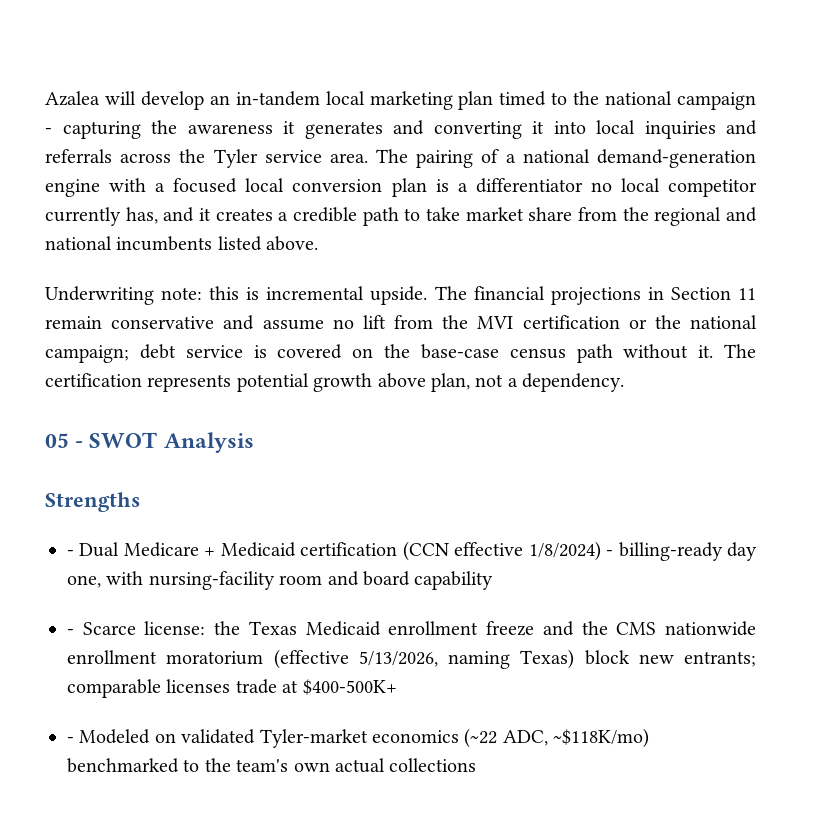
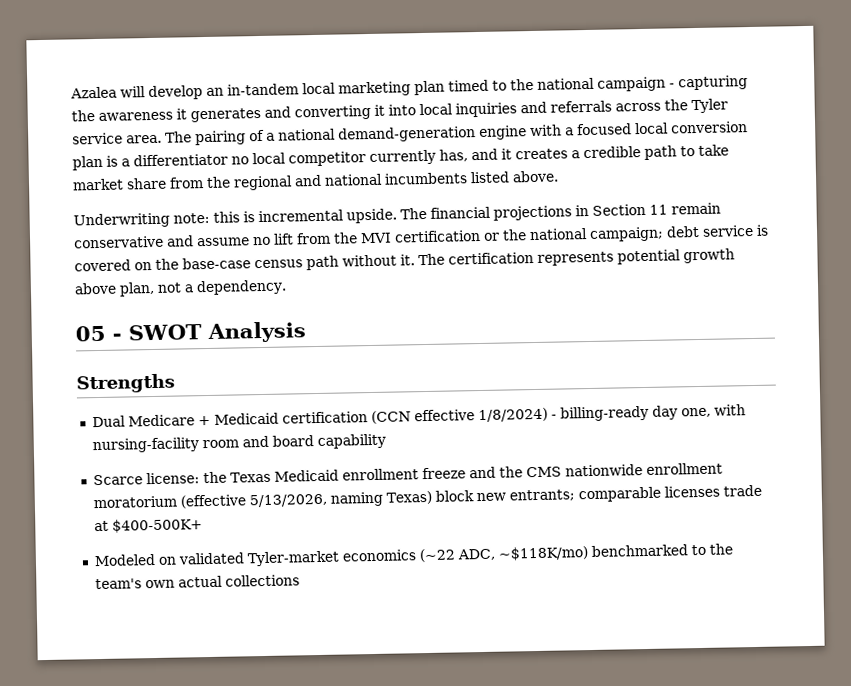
[67,550,74,556] - -> (175, 383) none
[67,629,74,635] - -> (386, 441) none
[67,737,74,743] - -> (203, 525) none

